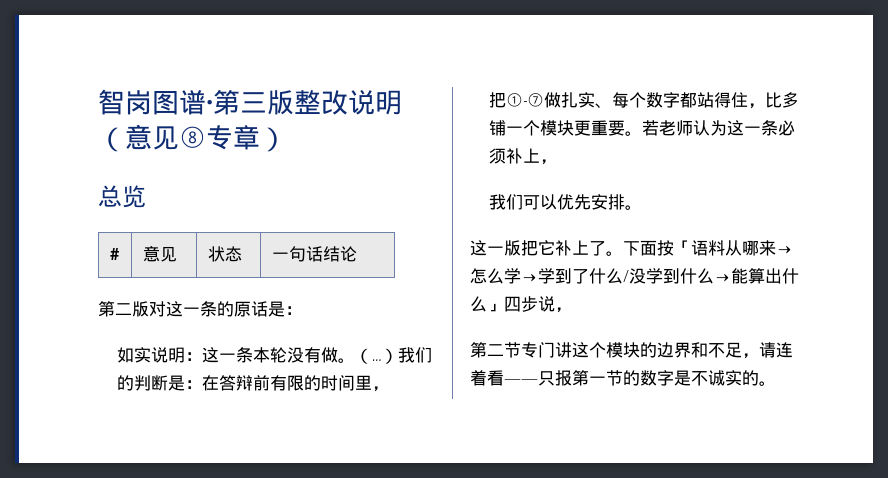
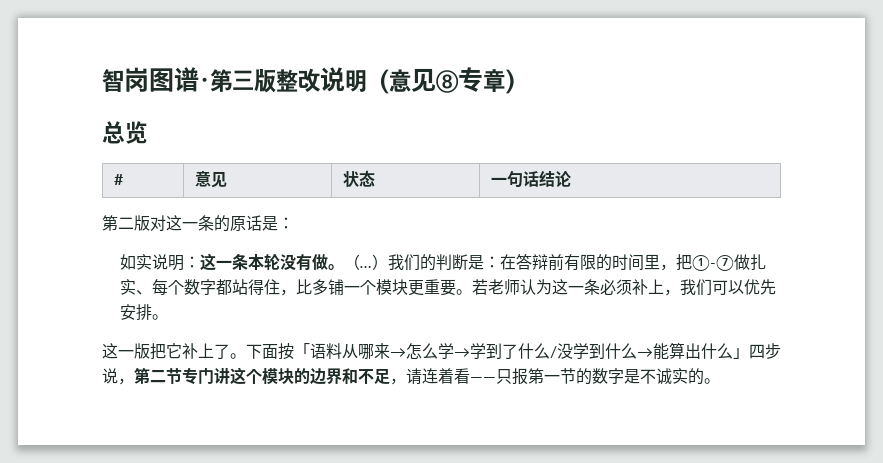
(390, 389) // -> (677, 267) none
(558, 162) // -> (681, 292) none
(572, 310) // -> (134, 381) none

